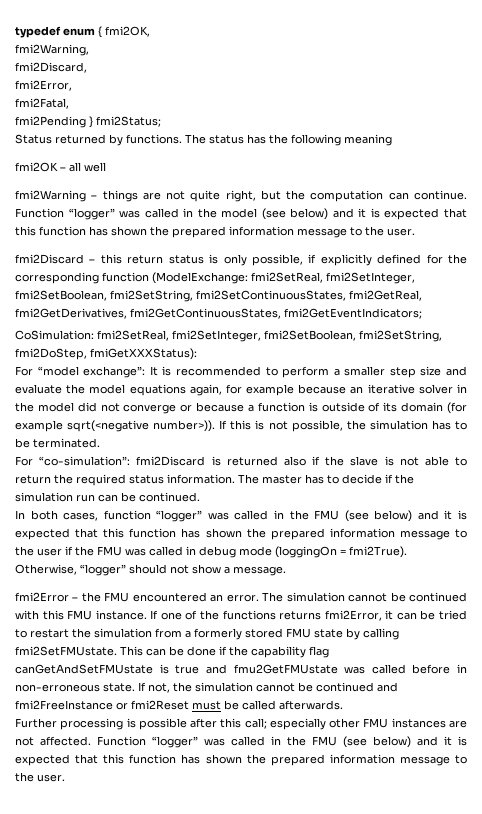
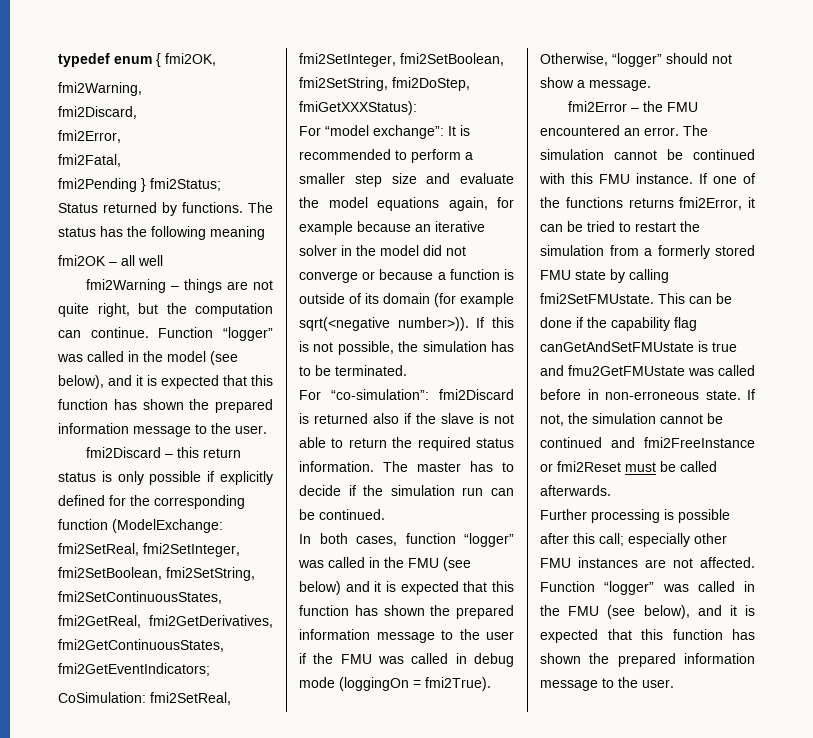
[290,208,329,220] below) -> [58,375,104,389] below),
[251,254,303,266] possible, -> [149,471,202,485] possible
[373,736,411,748] below) -> [643,605,690,619] below),

